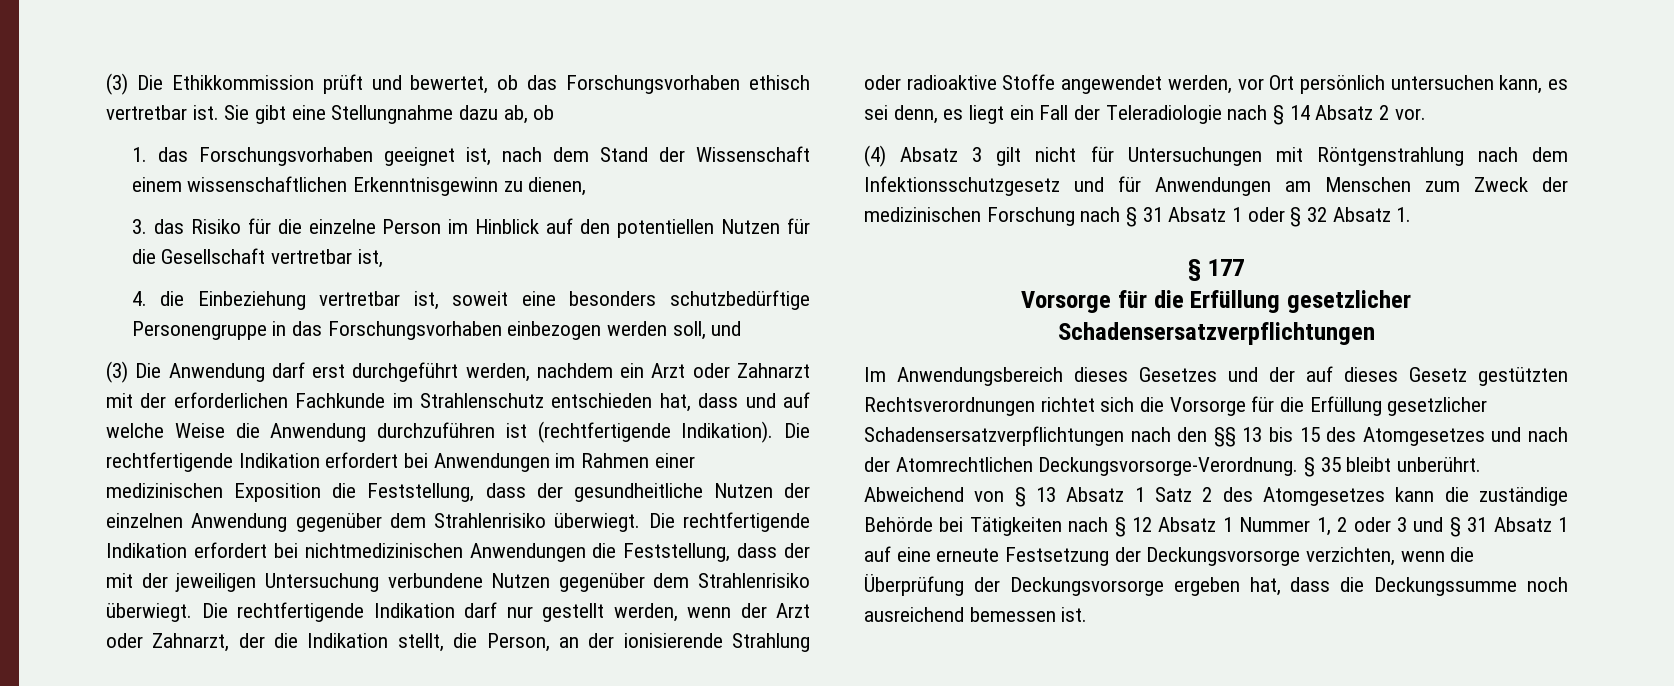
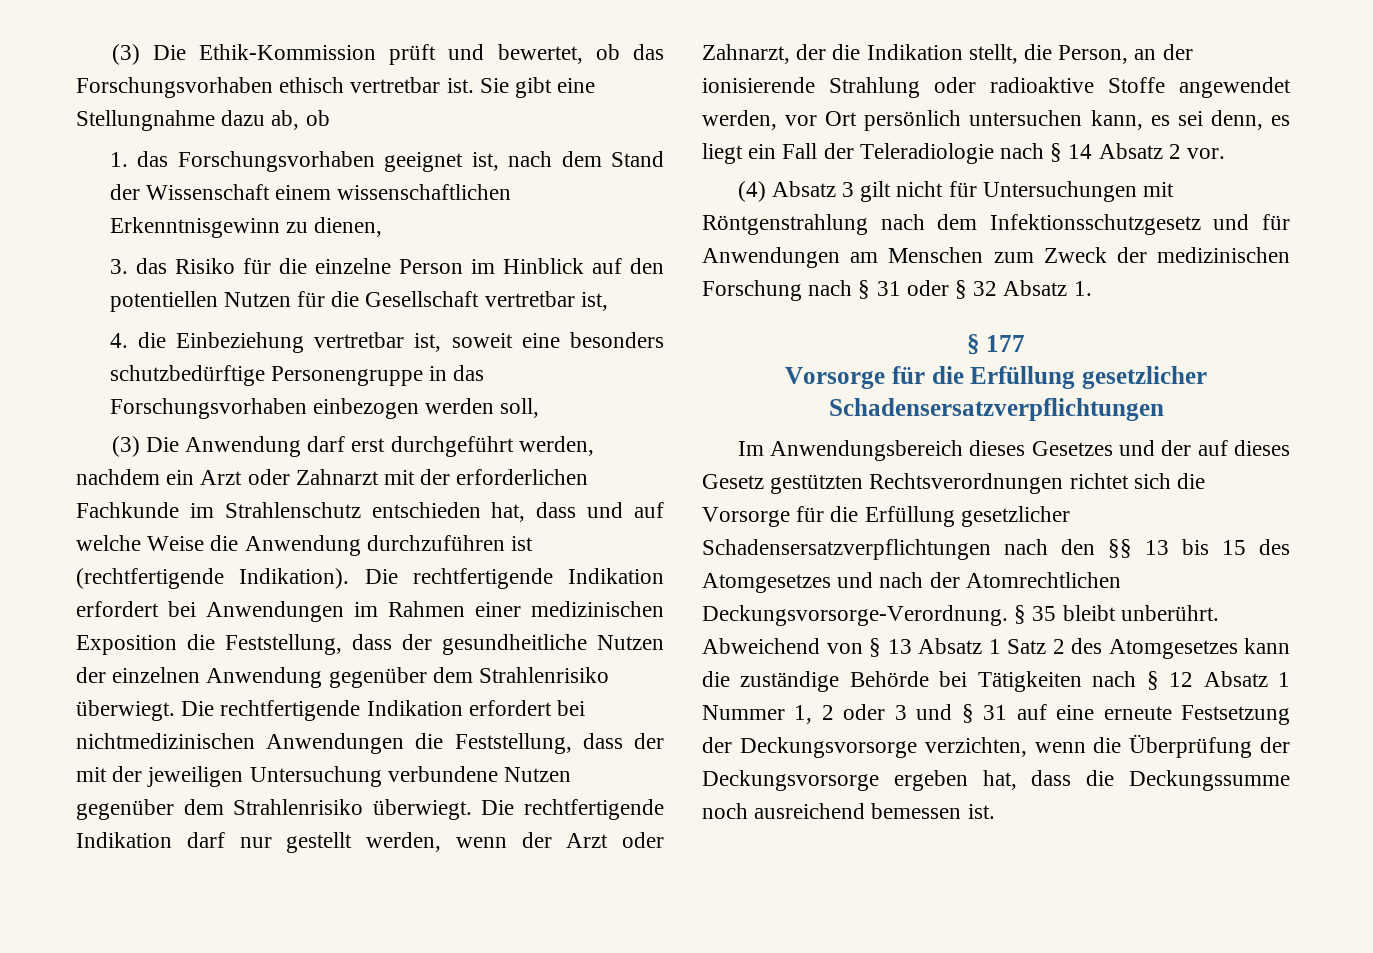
[106,73,314,95] (3) Die Ethikkommission -> [111,44,377,65] (3) Die Ethik-Kommission
[711,321,742,336] und -> (540, 408) none
[1168,207,1243,222] Absatz 1 -> (901, 288) none
[1493,517,1568,532] Absatz 1 -> (1008, 712) none

